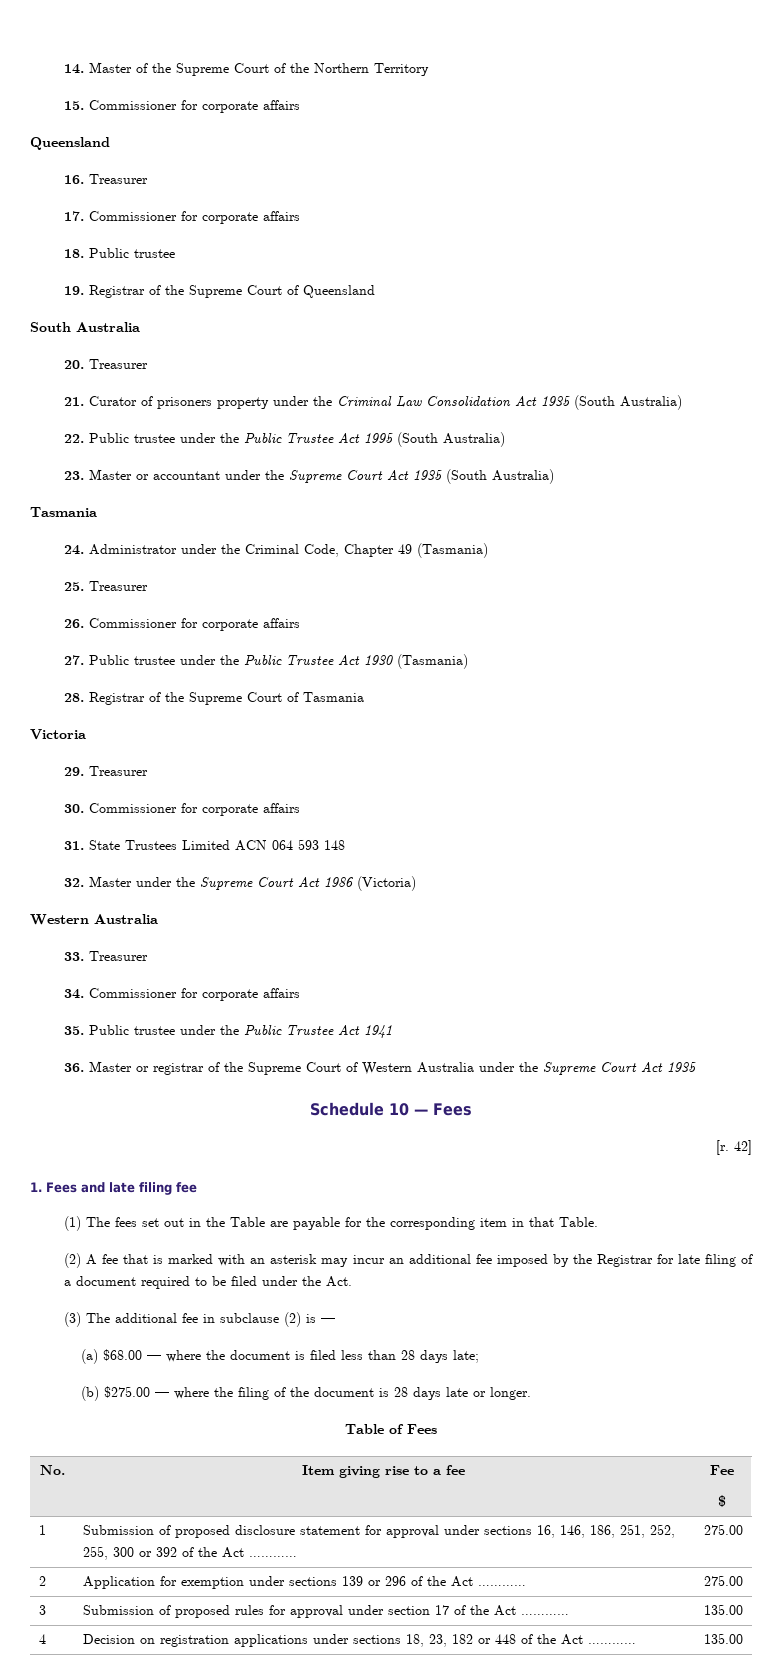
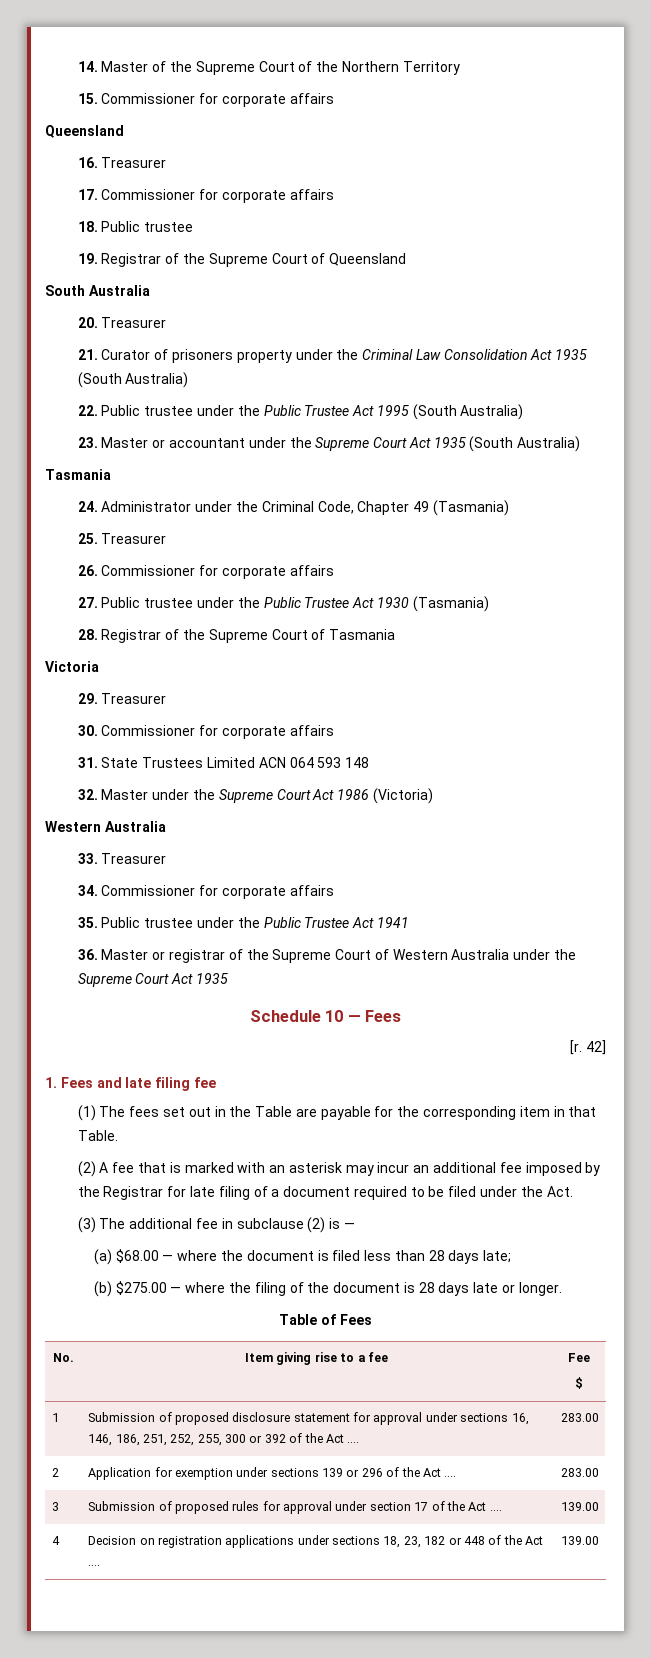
[249,1556,298,1557] [703,1524,743,1535] ………… | 275.00 -> [347,1442,360,1443] [560,1413,599,1422] .... | 283.00
[478,1585,527,1586] [703,1575,743,1586] ………… | 275.00 -> [444,1476,457,1477] [560,1468,599,1477] .... | 283.00
[521,1614,570,1615] [703,1604,743,1615] ………… | 135.00 -> [489,1510,502,1511] [560,1502,599,1511] .... | 139.00
[588,1643,637,1644] [703,1633,743,1644] ………… | 135.00 -> [88,1565,101,1566] [560,1536,599,1545] .... | 139.00

